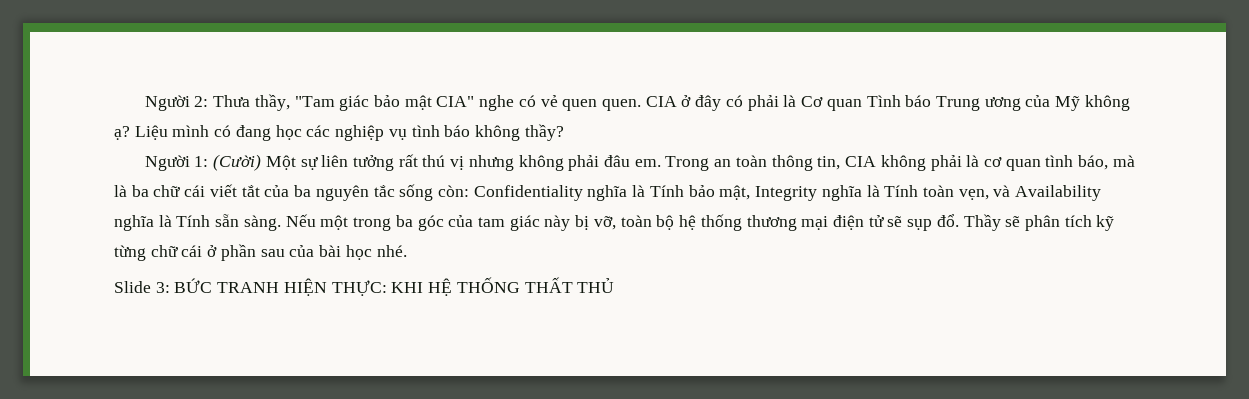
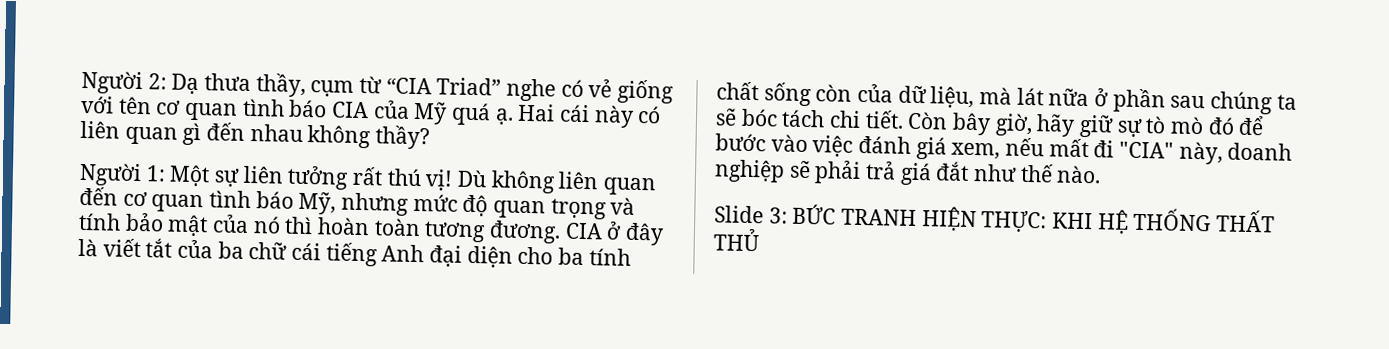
[213,94,1130,111] [114,125,471,141] Thưa thầy, "Tam giác bảo mật CIA" nghe có vẻ quen quen. CIA ở đây có phải là Cơ quan Tình báo Trung ương của Mỹ không ạ? Liệu mình có đang học các nghiệp vụ tình báo -> [171,73,675,104] [81,95,662,128] [80,120,303,146] Dạ thưa thầy, cụm từ “CIA Triad” nghe có vẻ giống với tên cơ quan tình báo CIA của Mỹ quá ạ. Hai cái này có liên quan gì đến nhau
[213,154,262,171] (Cười) -> (166, 173) none
[450,155,1135,171] [114,184,1102,201] [114,214,1115,231] [114,244,407,261] vị nhưng không phải đâu em. Trong an toàn thông tin, CIA không phải là cơ quan tình báo, mà là ba chữ cái viết tắt của ba nguyên tắc sống còn: Confidentiality nghĩa là Tính bảo mật, Integrity nghĩa là Tính toàn vẹn, và Availability nghĩa là Tính sẵn sàng. Nếu một trong ba góc của tam giác này bị vỡ, toàn bộ hệ thống thương mại điện tử sẽ sụp đổ. Thầy sẽ phân tích kỹ từng chữ cái ở phần sau của bài học nhé. -> [425,169,657,196] [79,186,636,220] [78,212,665,246] [78,238,631,268] [716,81,1297,115] [715,108,1265,138] [715,133,1293,165] [714,159,1102,186] vị! Dù không liên quan đến cơ quan tình báo Mỹ, nhưng mức độ quan trọng và tính bảo mật của nó thì hoàn toàn tương đương. CIA ở đây là viết tắt của ba chữ cái tiếng Anh đại diện cho ba tính chất sống còn của dữ liệu, mà lát nữa ở phần sau chúng ta sẽ bóc tách chi tiết. Còn bây giờ, hãy giữ sự tò mò đó để bước vào việc đánh giá xem, nếu mất đi "CIA" này, doanh nghiệp sẽ phải trả giá đắt như thế nào.

